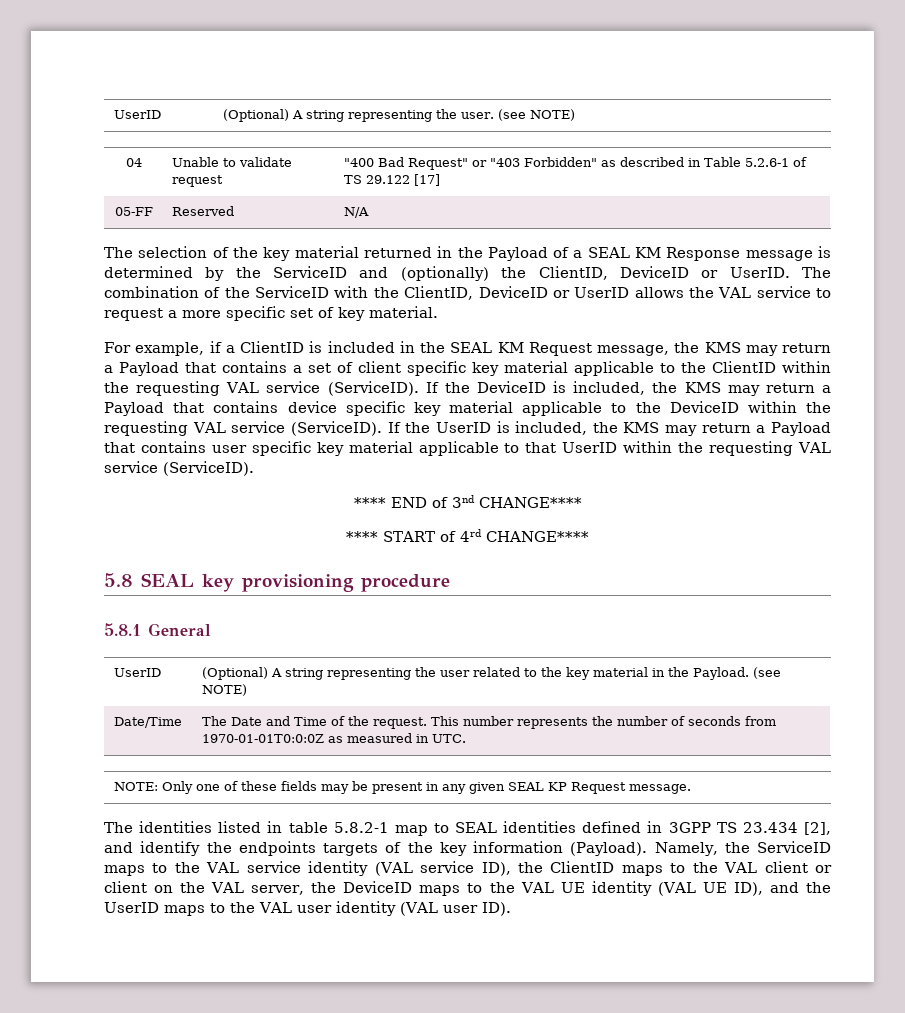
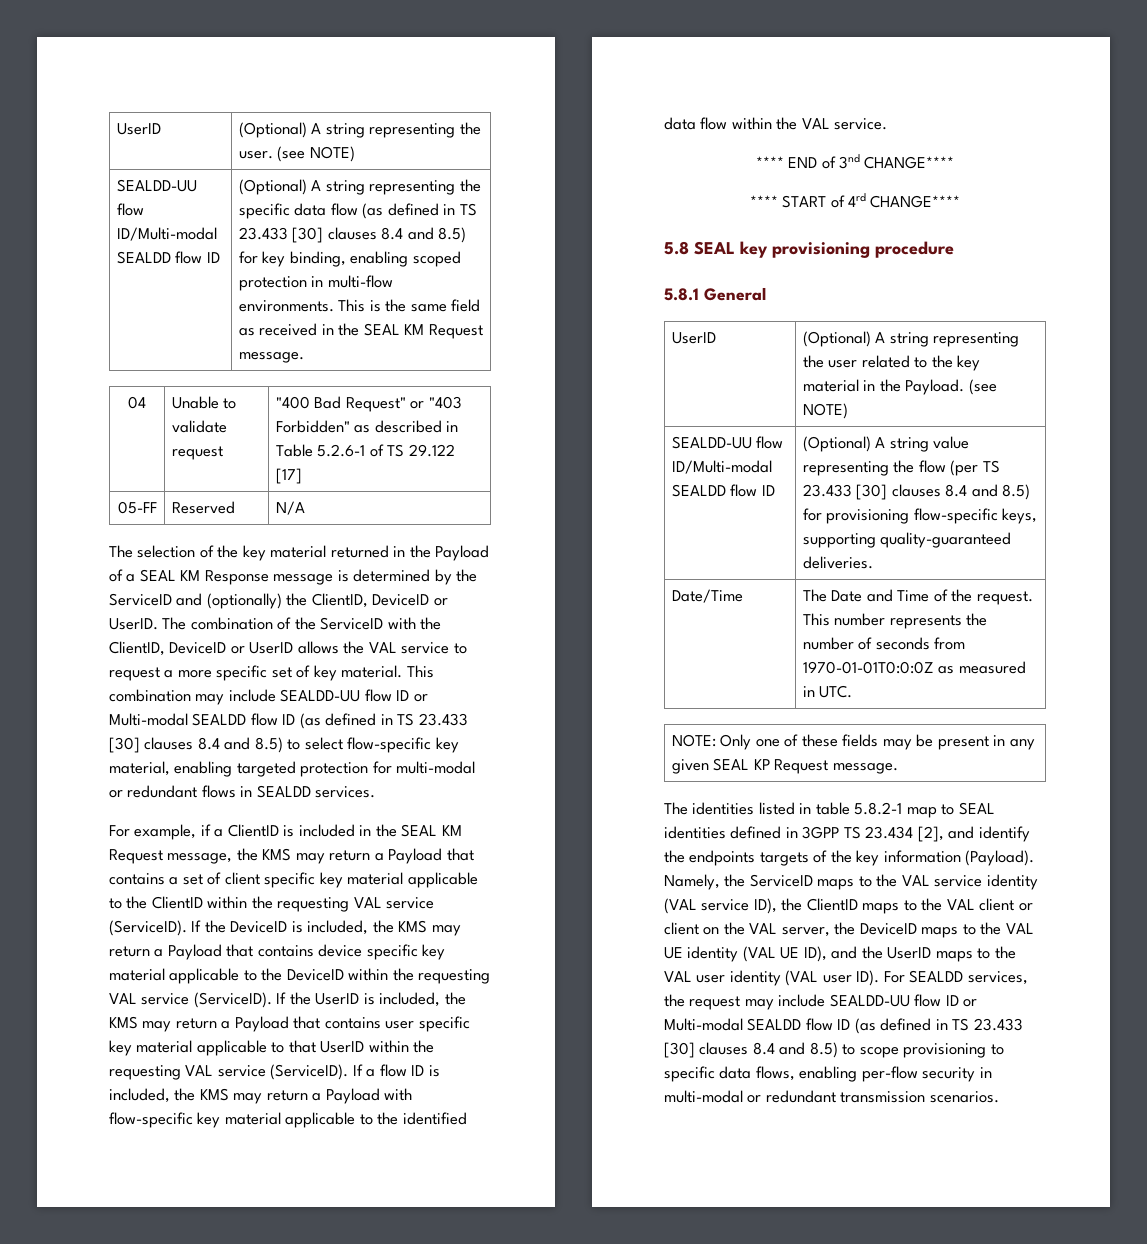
(575, 115) none -> [116,179,197,192] [116,203,144,216] [116,227,217,241] [116,251,220,264] [238,179,481,195] [238,203,477,219] [238,227,467,243] [238,251,461,267] [238,275,393,291] [238,299,481,312] [238,323,483,339] [238,352,304,363] // SEALDD-UU flow ID/Multi-modal SEALDD flow ID | (Optional) A string representing the specific data flow (as defined in TS 23.433 [30] clauses 8.4 and 8.5) for key binding, enabling scoped protection in multi-flow environments. This is the same field as received in the SEAL KM Request message.
(438, 312) none -> [406,665,434,678] [109,689,428,705] [109,713,468,729] [109,737,459,753] [109,761,476,777] [109,785,376,798] This combination may include SEALDD-UU flow ID or Multi-modal SEALDD flow ID (as defined in TS 23.433 [30] clauses 8.4 and 8.5) to select flow-specific key material, enabling targeted protection for multi-modal or redundant flows in SEALDD services.
(254, 468) none -> [352,1064,440,1077] [109,1088,413,1104] [109,1112,467,1128] [664,117,888,130] If a flow ID is included, the KMS may return a Payload with flow-specific key material applicable to the identified data flow within the VAL service.
(247, 690) none -> [671,436,784,449] [671,460,772,474] [671,484,775,497] [802,436,970,452] [802,460,1000,476] [802,484,1031,500] [802,508,1038,524] [802,532,1012,548] [802,556,873,569] // SEALDD-UU flow ID/Multi-modal SEALDD flow ID | (Optional) A string value representing the flow (per TS 23.433 [30] clauses 8.4 and 8.5) for provisioning flow-specific keys, supporting quality-guaranteed deliveries.
(511, 909) none -> [883,970,1028,985] [664,994,978,1010] [664,1018,1023,1034] [664,1042,1004,1058] [664,1066,992,1082] [664,1090,999,1103] For SEALDD services, the request may include SEALDD-UU flow ID or Multi-modal SEALDD flow ID (as defined in TS 23.433 [30] clauses 8.4 and 8.5) to scope provisioning to specific data flows, enabling per-flow security in multi-modal or redundant transmission scenarios.

